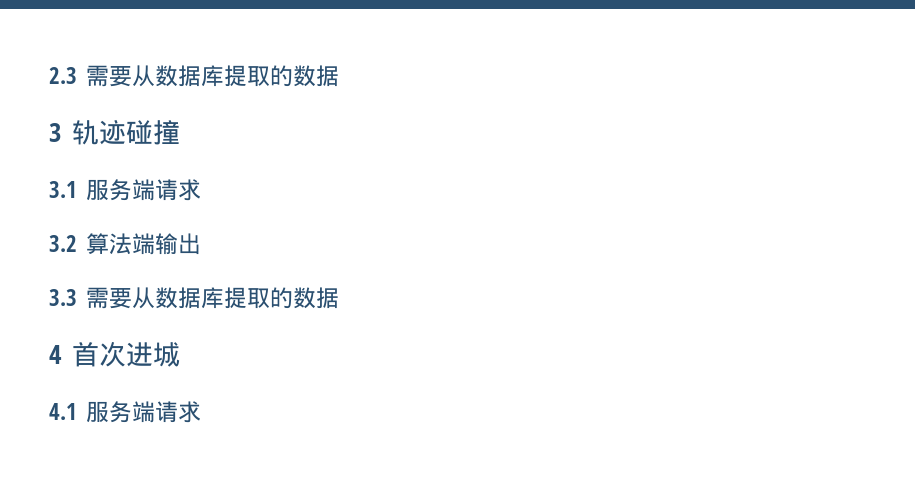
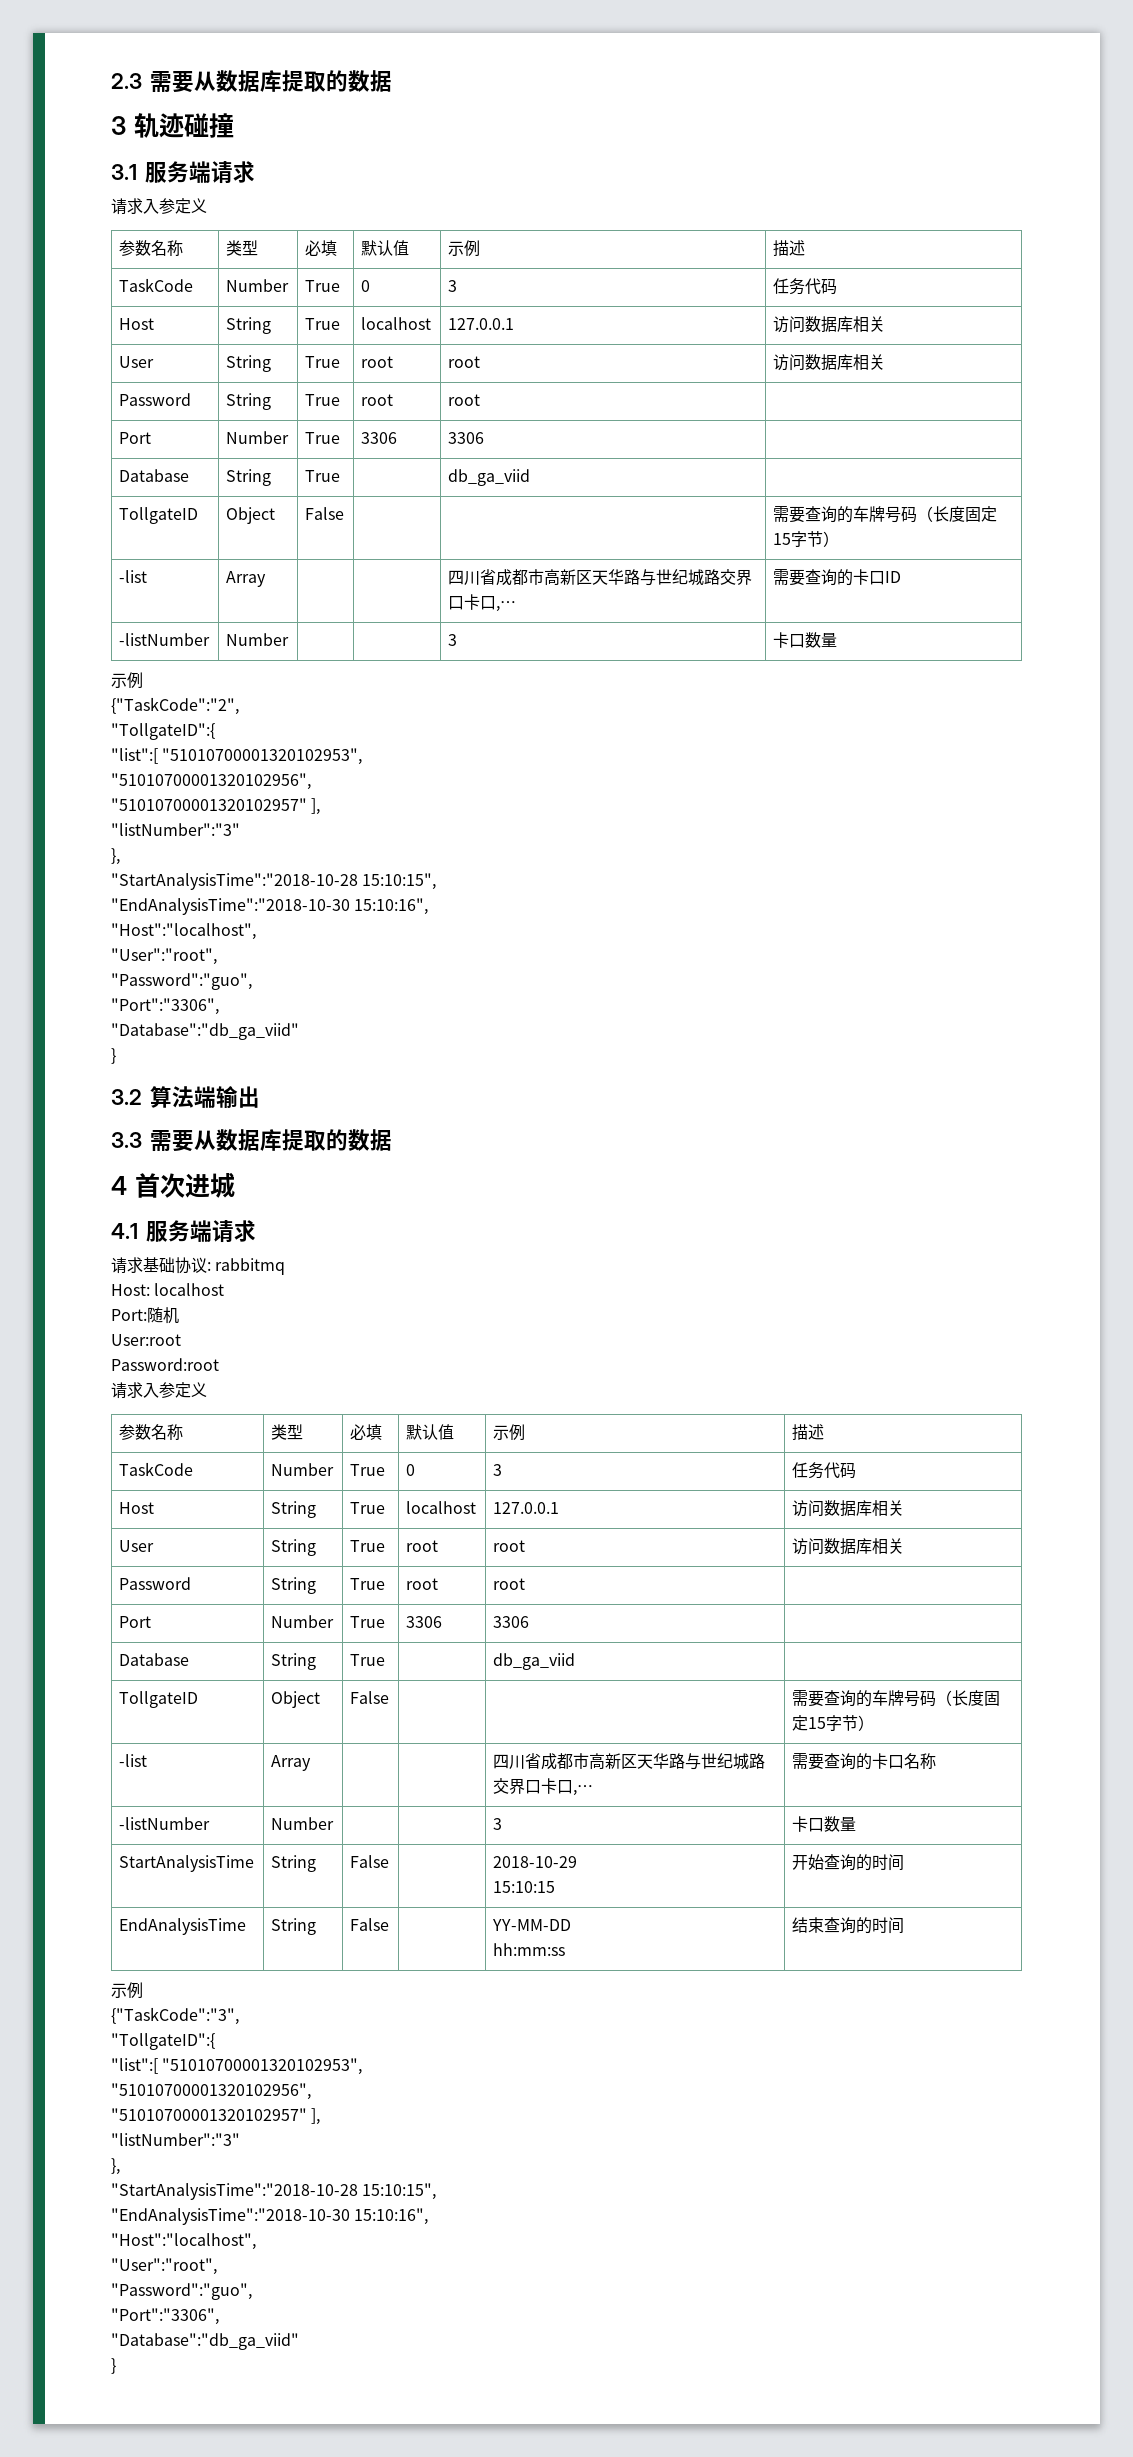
(201, 190) none -> [111,198,207,215] [119,240,184,256] [226,240,259,256] [305,240,338,256] [361,240,410,256] [448,240,481,257] [773,240,806,257] [119,278,194,292] [226,279,290,292] [305,280,341,292] [361,280,371,292] [448,280,458,292] [773,278,838,295] [119,318,155,330] [226,317,272,334] [305,318,341,330] [361,317,432,330] [448,318,515,330] [773,316,886,333] [119,356,155,368] [226,355,272,372] [305,356,341,368] [361,356,394,368] [448,356,481,368] [773,354,886,371] [119,393,192,406] [226,393,272,410] [305,394,341,406] [361,394,394,406] [448,394,481,406] [119,432,152,444] [226,431,290,444] [305,432,341,444] [361,432,398,444] [448,432,485,444] [119,469,190,482] [226,469,272,486] [305,470,341,482] [448,469,531,486] [119,507,199,524] [226,507,276,524] [305,507,345,520] [773,506,998,523] [773,531,840,547] [119,570,148,583] [226,571,267,587] [448,569,753,586] [448,594,517,612] [773,569,902,586] [119,633,211,646] [226,633,290,646] [448,634,458,646] [773,632,838,648] [111,672,143,689] [111,697,239,715] [111,723,215,740] [111,748,363,765] [111,773,311,790] [111,798,321,815] [111,823,240,836] [111,848,120,865] [111,873,437,890] [111,898,429,915] [111,923,256,940] [111,948,217,965] [111,973,252,990] [111,998,219,1015] [111,1023,299,1040] [111,1048,116,1064] // 请求入参定义 // 参数名称 | 类型 | 必填 | 默认值 | 示例 | 描述 // TaskCode | Number | True | 0 | 3 | 任务代码 // Host | String | True | localhost | 127.0.0.1 | 访问数据库相关 // User | String | True | root | root | 访问数据库相关 // Password | String | True | root | root | // Port | Number | True | 3306 | 3306 | // Database | String | True | | db_ga_viid | // TollgateID | Object | False | | | 需要查询的车牌号码（长度固定15字节） // -list | Array | | | 四川省成都市高新区天华路与世纪城路交界口卡口,… | 需要查询的卡口ID // -listNumber | Number | | | 3 | 卡口数量 // 示例 // {"TaskCode":"2", // "TollgateID":{ // "list":[ "51010700001320102953", // "51010700001320102956", // "51010700001320102957" ], // "listNumber":"3" // }, // "StartAnalysisTime":"2018-10-28 15:10:15", // "EndAnalysisTime":"2018-10-30 15:10:16", // "Host":"localhost", // "User":"root", // "Password":"guo", // "Port":"3306", // "Database":"db_ga_viid" // }
(201, 412) none -> [111,1257,286,1275] [111,1283,225,1296] [111,1307,179,1324] [111,1334,181,1346] [111,1358,219,1371] [111,1382,207,1399] [119,1424,184,1440] [271,1424,304,1440] [350,1424,383,1440] [406,1424,455,1440] [493,1424,526,1441] [792,1424,825,1441] [119,1462,194,1476] [271,1463,335,1476] [350,1464,386,1476] [406,1464,416,1476] [493,1464,503,1476] [792,1462,857,1479] [119,1502,155,1514] [271,1501,317,1518] [350,1502,386,1514] [406,1501,477,1514] [493,1502,560,1514] [792,1500,905,1517] [119,1540,155,1552] [271,1539,317,1556] [350,1540,386,1552] [406,1540,439,1552] [493,1540,526,1552] [792,1538,905,1555] [119,1577,192,1590] [271,1577,317,1594] [350,1578,386,1590] [406,1578,439,1590] [493,1578,526,1590] [119,1616,152,1628] [271,1615,335,1628] [350,1616,386,1628] [406,1616,443,1628] [493,1616,530,1628] [119,1653,190,1666] [271,1653,317,1670] [350,1654,386,1666] [493,1653,576,1670] [119,1691,199,1708] [271,1691,321,1708] [350,1691,390,1704] [792,1690,1001,1707] [792,1715,875,1731] [119,1754,148,1767] [271,1755,312,1771] [493,1753,766,1770] [493,1778,594,1796] [792,1753,937,1770] [119,1817,211,1830] [271,1817,335,1830] [493,1818,503,1830] [792,1816,857,1832] [119,1855,255,1872] [271,1855,317,1872] [350,1855,390,1868] [493,1856,578,1868] [493,1881,556,1893] [792,1854,905,1871] [119,1918,247,1935] [271,1918,317,1935] [350,1918,390,1931] [492,1919,572,1931] [493,1943,566,1956] [792,1917,905,1934] [111,1982,143,1999] [111,2007,239,2025] [111,2033,215,2050] [111,2058,363,2075] [111,2083,311,2100] [111,2108,321,2125] [111,2133,240,2146] [111,2158,120,2175] [111,2183,437,2200] [111,2208,429,2225] [111,2233,256,2250] [111,2258,217,2275] [111,2283,252,2300] [111,2308,219,2325] [111,2333,299,2350] [111,2358,116,2374] // 请求基础协议: rabbitmq // Host: localhost // Port:随机 // User:root // Password:root // 请求入参定义 // 参数名称 | 类型 | 必填 | 默认值 | 示例 | 描述 // TaskCode | Number | True | 0 | 3 | 任务代码 // Host | String | True | localhost | 127.0.0.1 | 访问数据库相关 // User | String | True | root | root | 访问数据库相关 // Password | String | True | root | root | // Port | Number | True | 3306 | 3306 | // Database | String | True | | db_ga_viid | // TollgateID | Object | False | | | 需要查询的车牌号码（长度固定15字节） // -list | Array | | | 四川省成都市高新区天华路与世纪城路交界口卡口,… | 需要查询的卡口名称 // -listNumber | Number | | | 3 | 卡口数量 // StartAnalysisTime | String | False | | 2018-10-29 // 15:10:15 | 开始查询的时间 // EndAnalysisTime | String | False | | YY-MM-DD // hh:mm:ss | 结束查询的时间 // 示例 // {"TaskCode":"3", // "TollgateID":{ // "list":[ "51010700001320102953", // "51010700001320102956", // "51010700001320102957" ], // "listNumber":"3" // }, // "StartAnalysisTime":"2018-10-28 15:10:15", // "EndAnalysisTime":"2018-10-30 15:10:16", // "Host":"localhost", // "User":"root", // "Password":"guo", // "Port":"3306", // "Database":"db_ga_viid" // }

